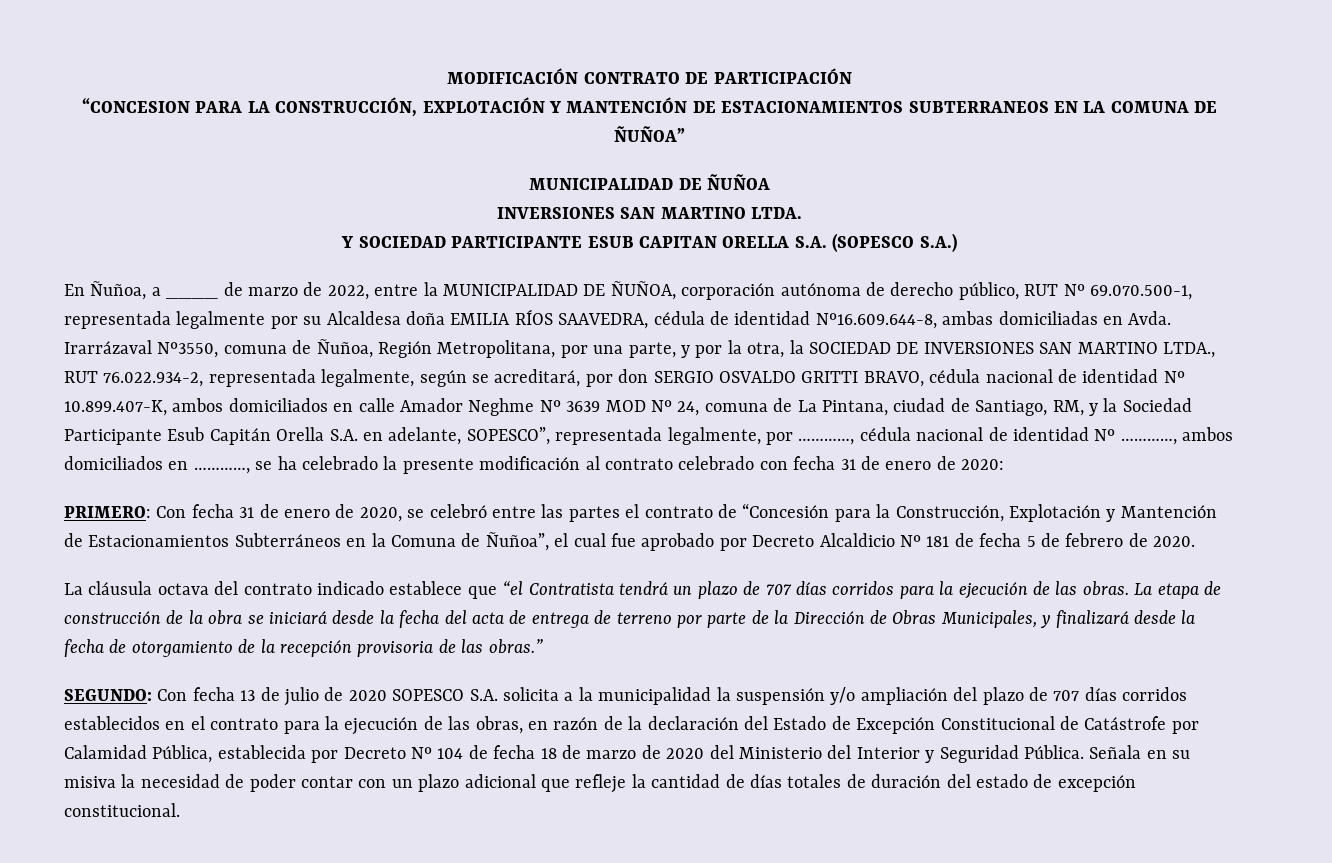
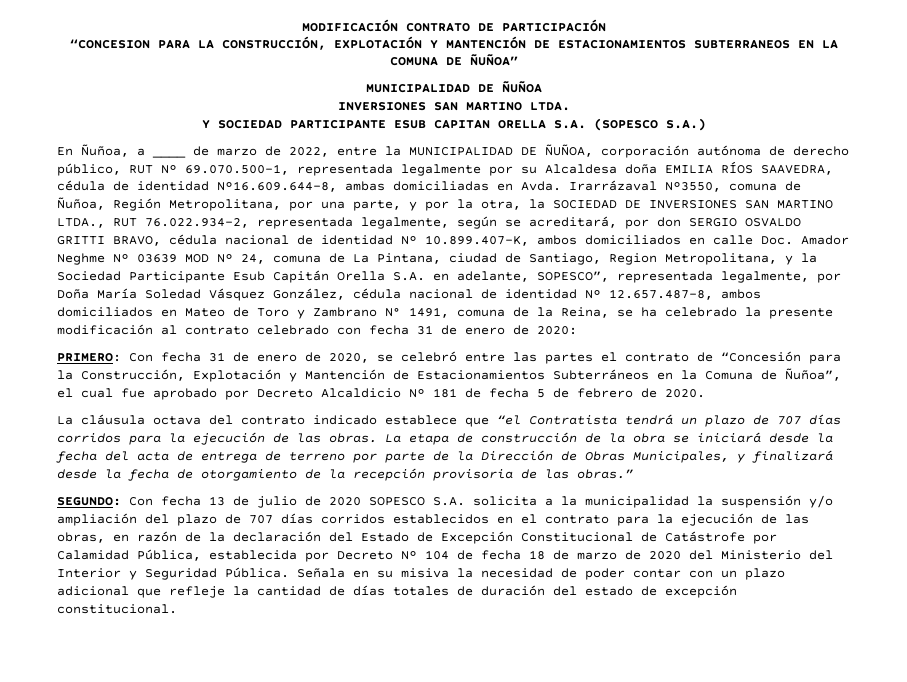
(395, 405) none -> [761,236,793,245] Doc.
[566,401,601,412] 3639 -> [137,254,177,263] 03639
[1052,400,1084,416] RM, -> [609,253,777,265] Region Metropolitana,
[798,427,1234,445] [64,456,250,474] …………, cédula nacional de identidad Nº …………, ambos domiciliados en …………, -> [57,288,761,301] [57,307,609,319] Doña María Soledad Vásquez González, cédula nacional de identidad Nº 12.657.487-8, ambos domiciliados en Mateo de Toro y Zambrano N° 1491, comuna de la Reina,

